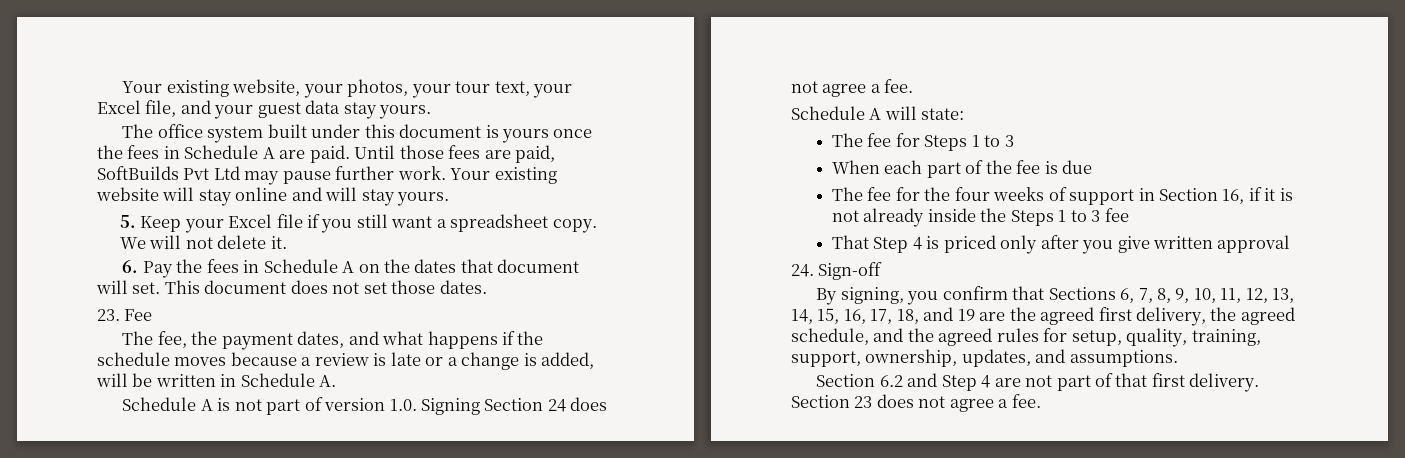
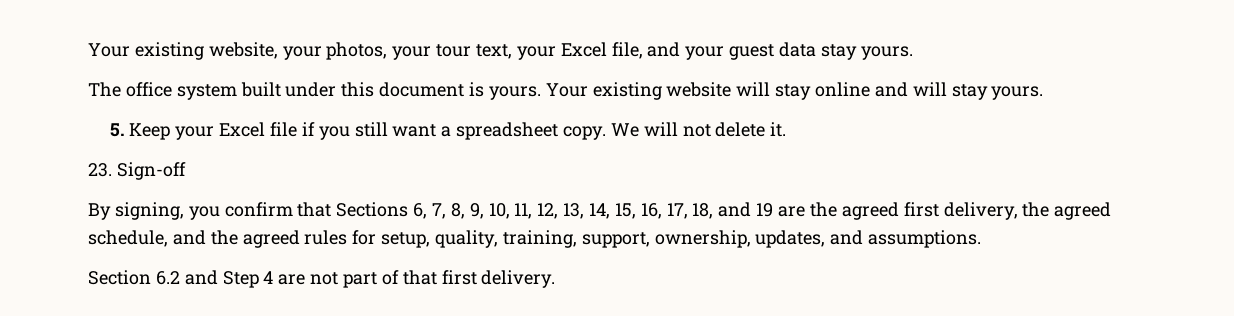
[501,129,593,143] [97,145,556,163] [97,166,446,185] yours once the fees in Schedule A are paid. Until those fees are paid, SoftBuilds Pvt Ltd may pause further work. -> [488,86,541,100] yours.
[122,259,580,278] [96,280,487,294] [97,309,153,321] [122,331,544,350] [97,352,595,370] [96,373,337,387] [122,397,608,415] [791,79,914,97] [791,106,965,120] [831,133,1014,151] [831,160,1093,178] [831,187,1293,205] [831,208,1129,227] [831,235,1291,254] [791,264,814,277] 6. Pay the fees in Schedule A on the dates that document will set. This document does not set those dates. // 23. Fee // The fee, the payment dates, and what happens if the schedule moves because a review is late or a change is added, will be written in Schedule A. // Schedule A is not part of version 1.0. Signing Section 24 does not agree a fee. // Schedule A will state: // The fee for Steps 1 to 3 // When each part of the fee is due // The fee for the four weeks of support in Section 16, if it is not already inside the Steps 1 to 3 fee // That Step 4 is priced only after you give written approval // 24. -> [88,163,112,177] 23.
[791,394,1041,412] Section 23 does not agree a fee. -> (556, 279) none

